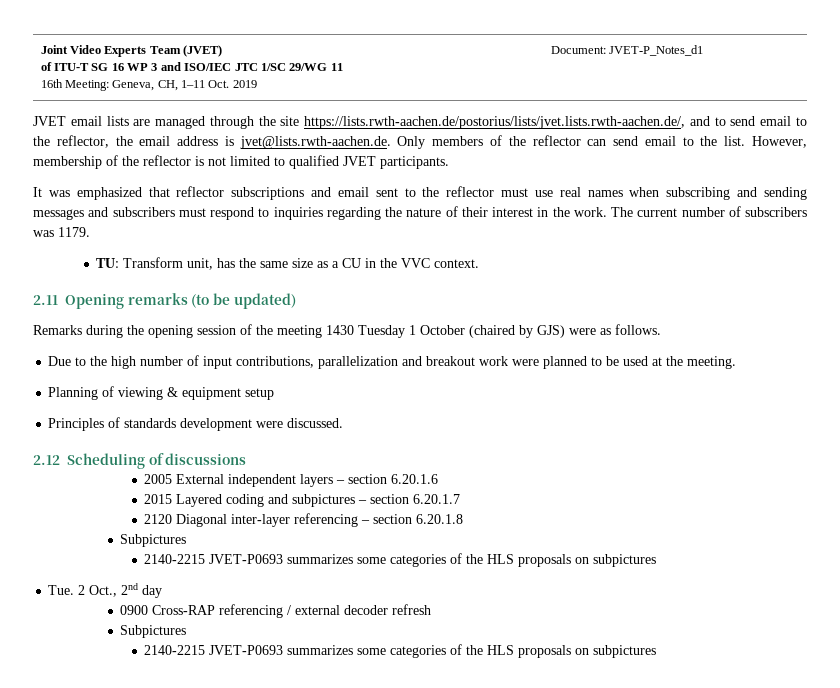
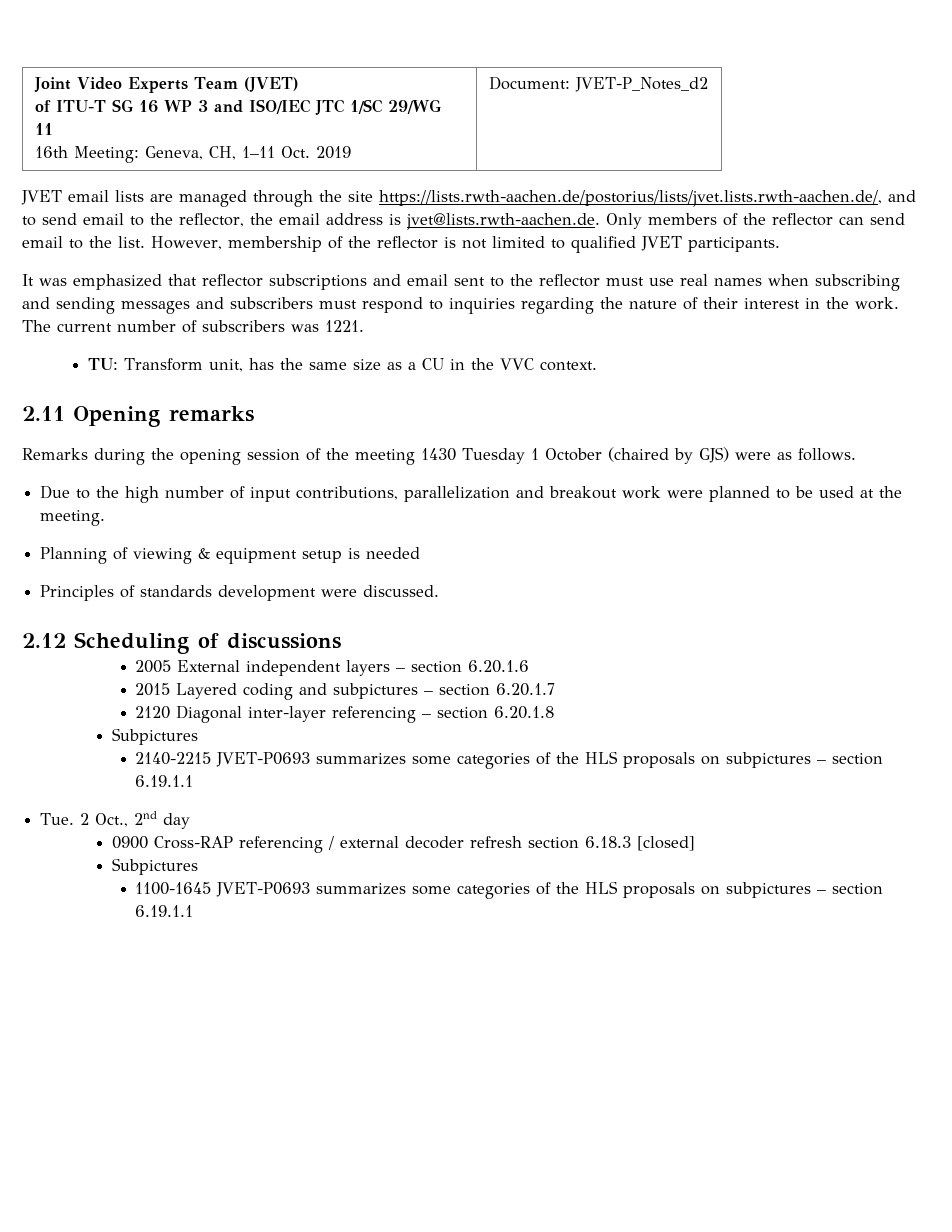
[608,45,703,56] JVET-P_Notes_d1 -> [574,77,708,92] JVET-P_Notes_d2
[58,227,90,237] 1179. -> [325,320,364,332] 1221.
[191,293,296,309] (to be updated) -> (255, 414) none
(275, 394) none -> [348,547,421,559] is needed
(657, 560) none -> [817,753,884,765] [135,775,194,787] – section 6.19.1.1
[120,625,187,638] [144,645,206,655] // Subpictures // 2140-2215 -> [527,836,695,851] [111,858,198,875] [135,882,212,895] section 6.18.3 [closed] // Subpictures // 1100-1645
(657, 651) none -> [817,883,884,895] [135,905,194,917] – section 6.19.1.1

